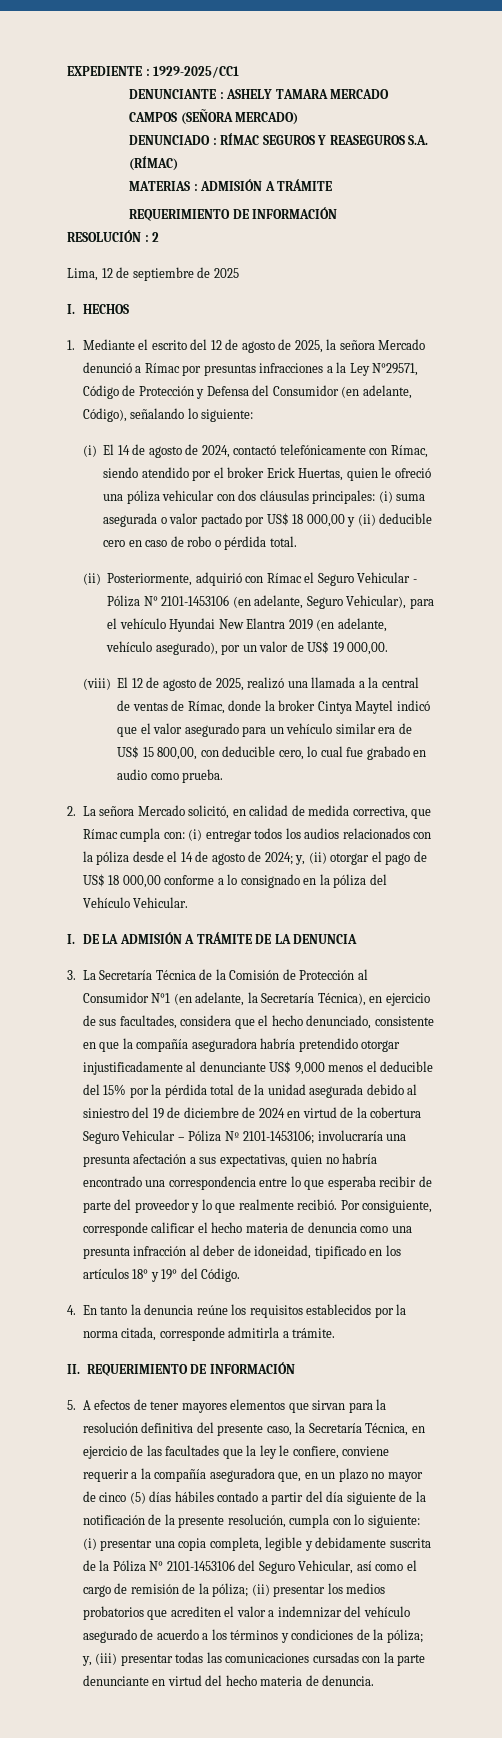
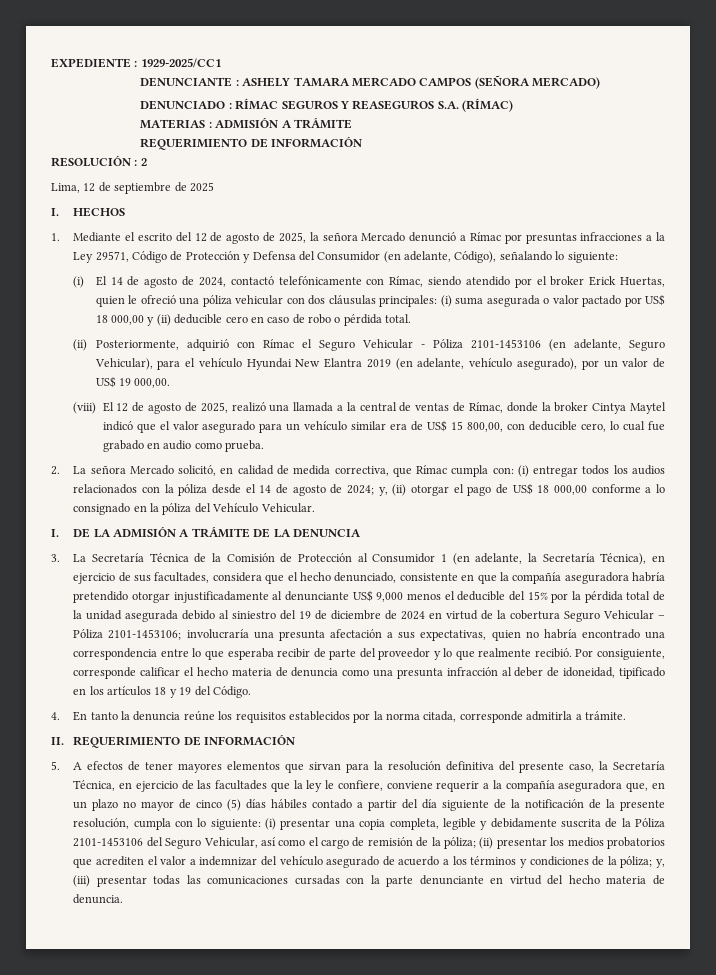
[372,363,419,376] N°29571, -> [95,251,129,262] 29571,
[143,596,158,606] N° -> (463, 344) none
[151,993,171,1003] N°1 -> [441,554,448,562] 1
[224,1131,240,1141] Nº -> (104, 634) none
[132,1269,178,1282] 18° y 19° -> [154,687,192,698] 18 y 19
[149,1561,164,1571] N° -> (666, 823) none

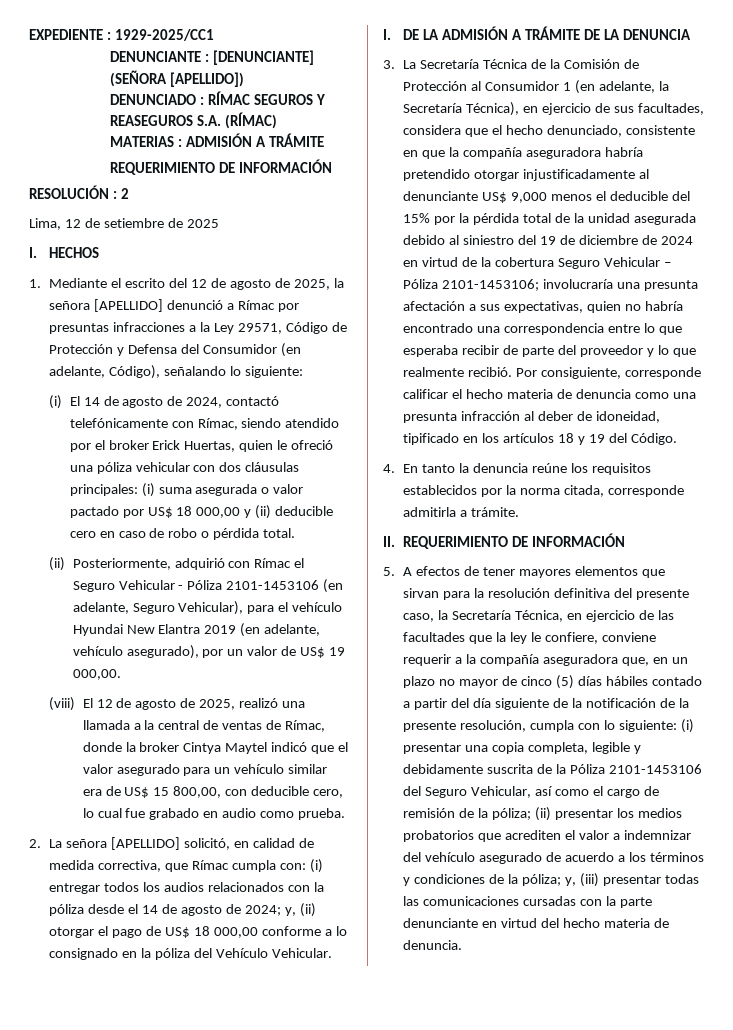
[242,75,601,89] ASHELY TAMARA MERCADO CAMPOS (SEÑORA MERCADO) -> [213,50,315,65] [110,70,245,87] [DENUNCIANTE] (SEÑORA [APELLIDO])
[114,182,172,194] septiembre -> [103,218,164,228] setiembre
[361,232,406,242] Mercado -> [94,299,164,312] [APELLIDO]
[129,465,174,475] Mercado -> [111,837,181,850] [APELLIDO]

